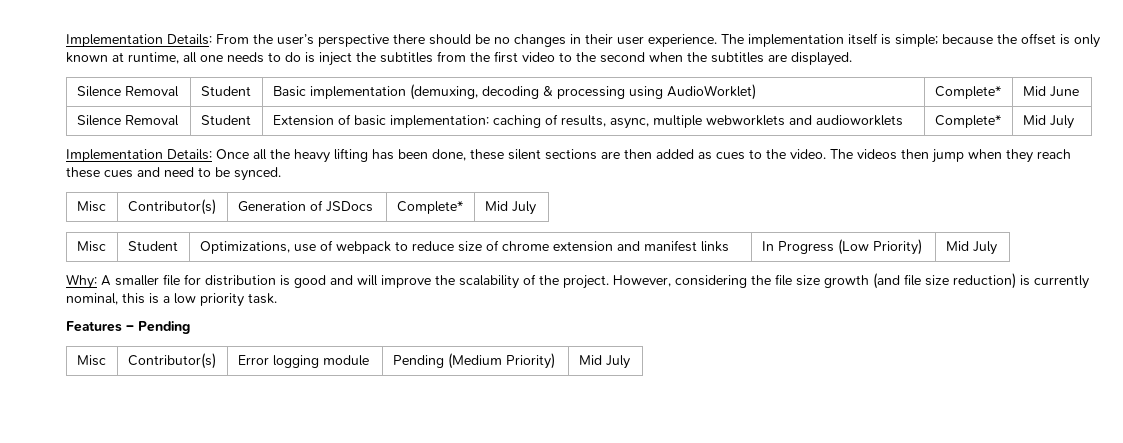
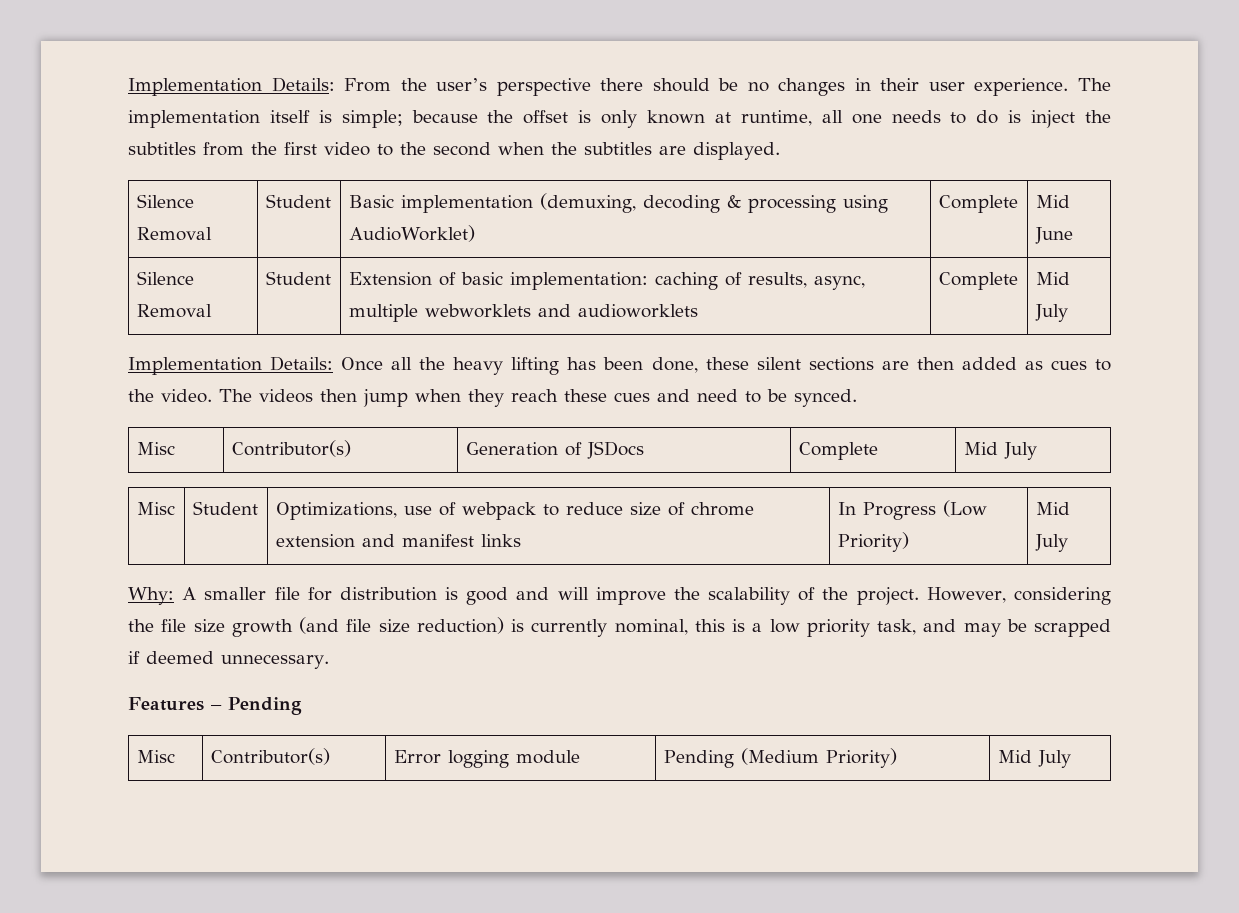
[934,86,1001,99] Complete* -> [938,195,1018,213] Complete
[934,115,1001,128] Complete* -> [938,272,1018,290] Complete
[396,201,463,214] Complete* -> [798,442,878,460] Complete
[248,293,277,304] task. -> [877,619,1111,637] [128,651,329,669] task, and may be scrapped if deemed unnecessary.

